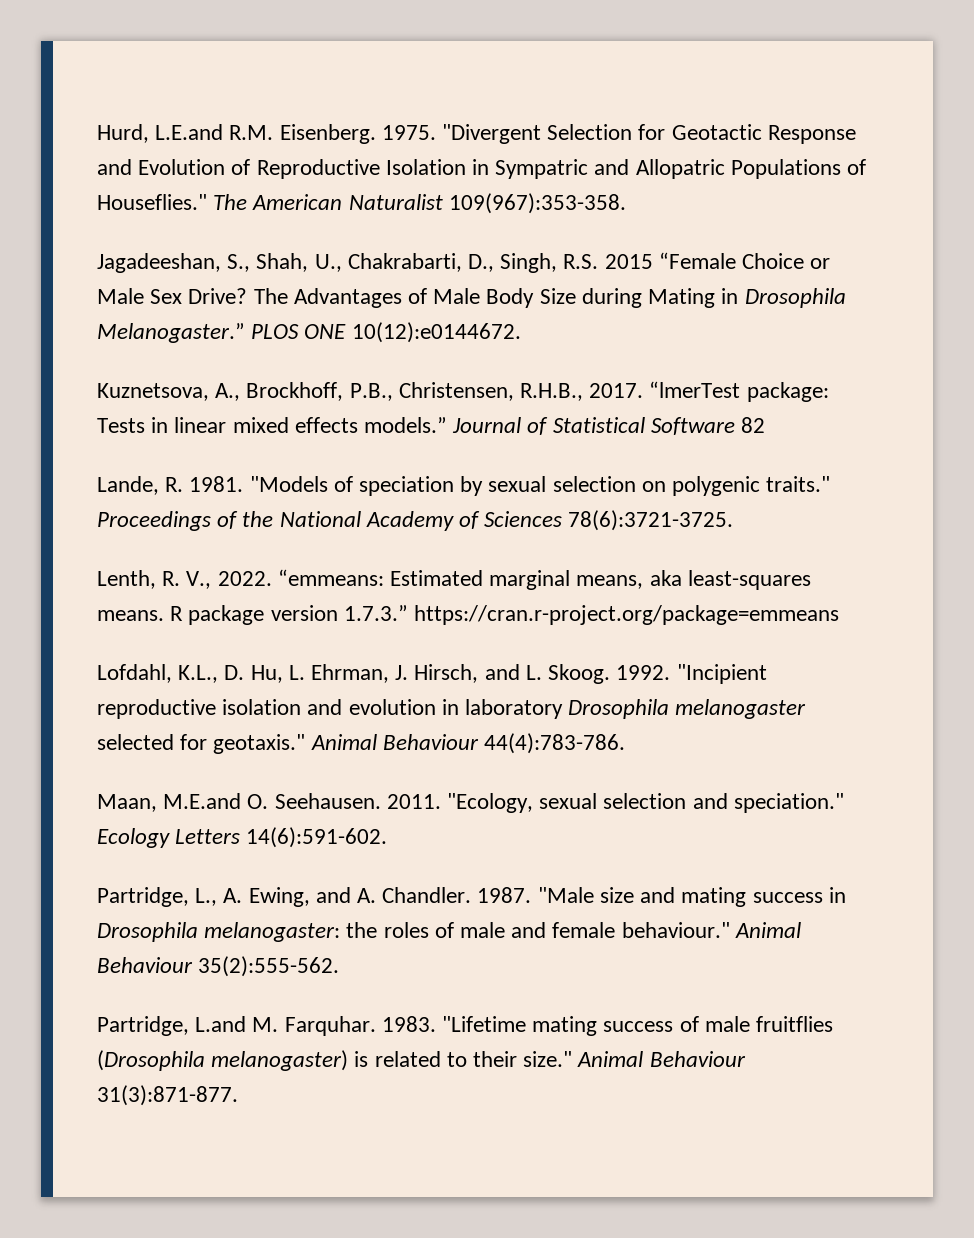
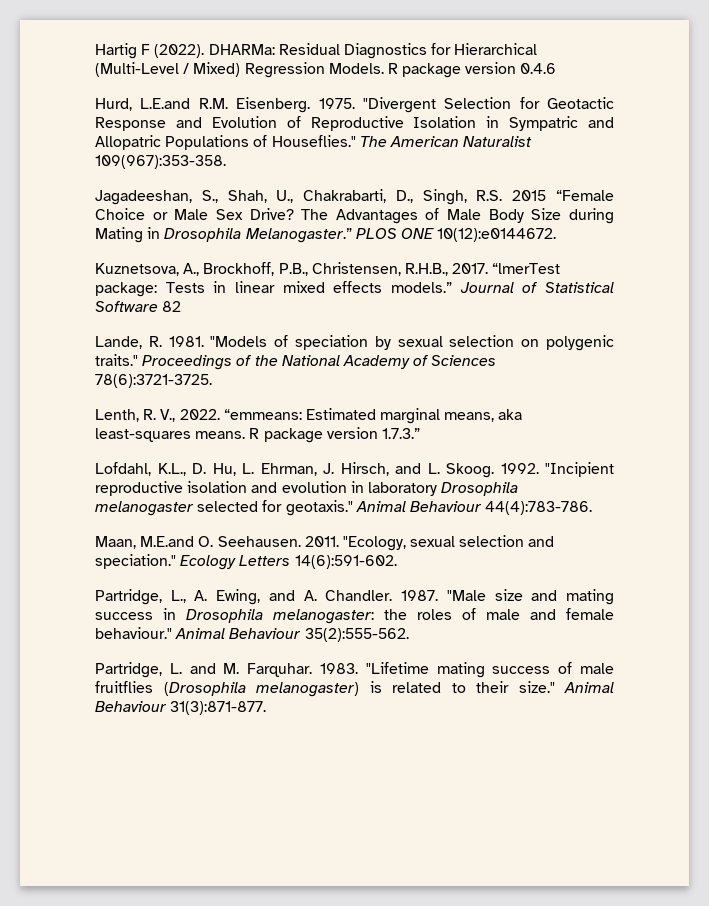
(97, 133) none -> [95,43,538,59] [95,62,557,78] Hartig F (2022). DHARMa: Residual Diagnostics for Hierarchical (Multi-Level / Mixed) Regression Models. R package version 0.4.6 //
[414,605,840,625] https://cran.r-project.org/package=emmeans -> (420, 433) none
[195,1016,247,1032] L.and -> [169,663,216,674] L. and

